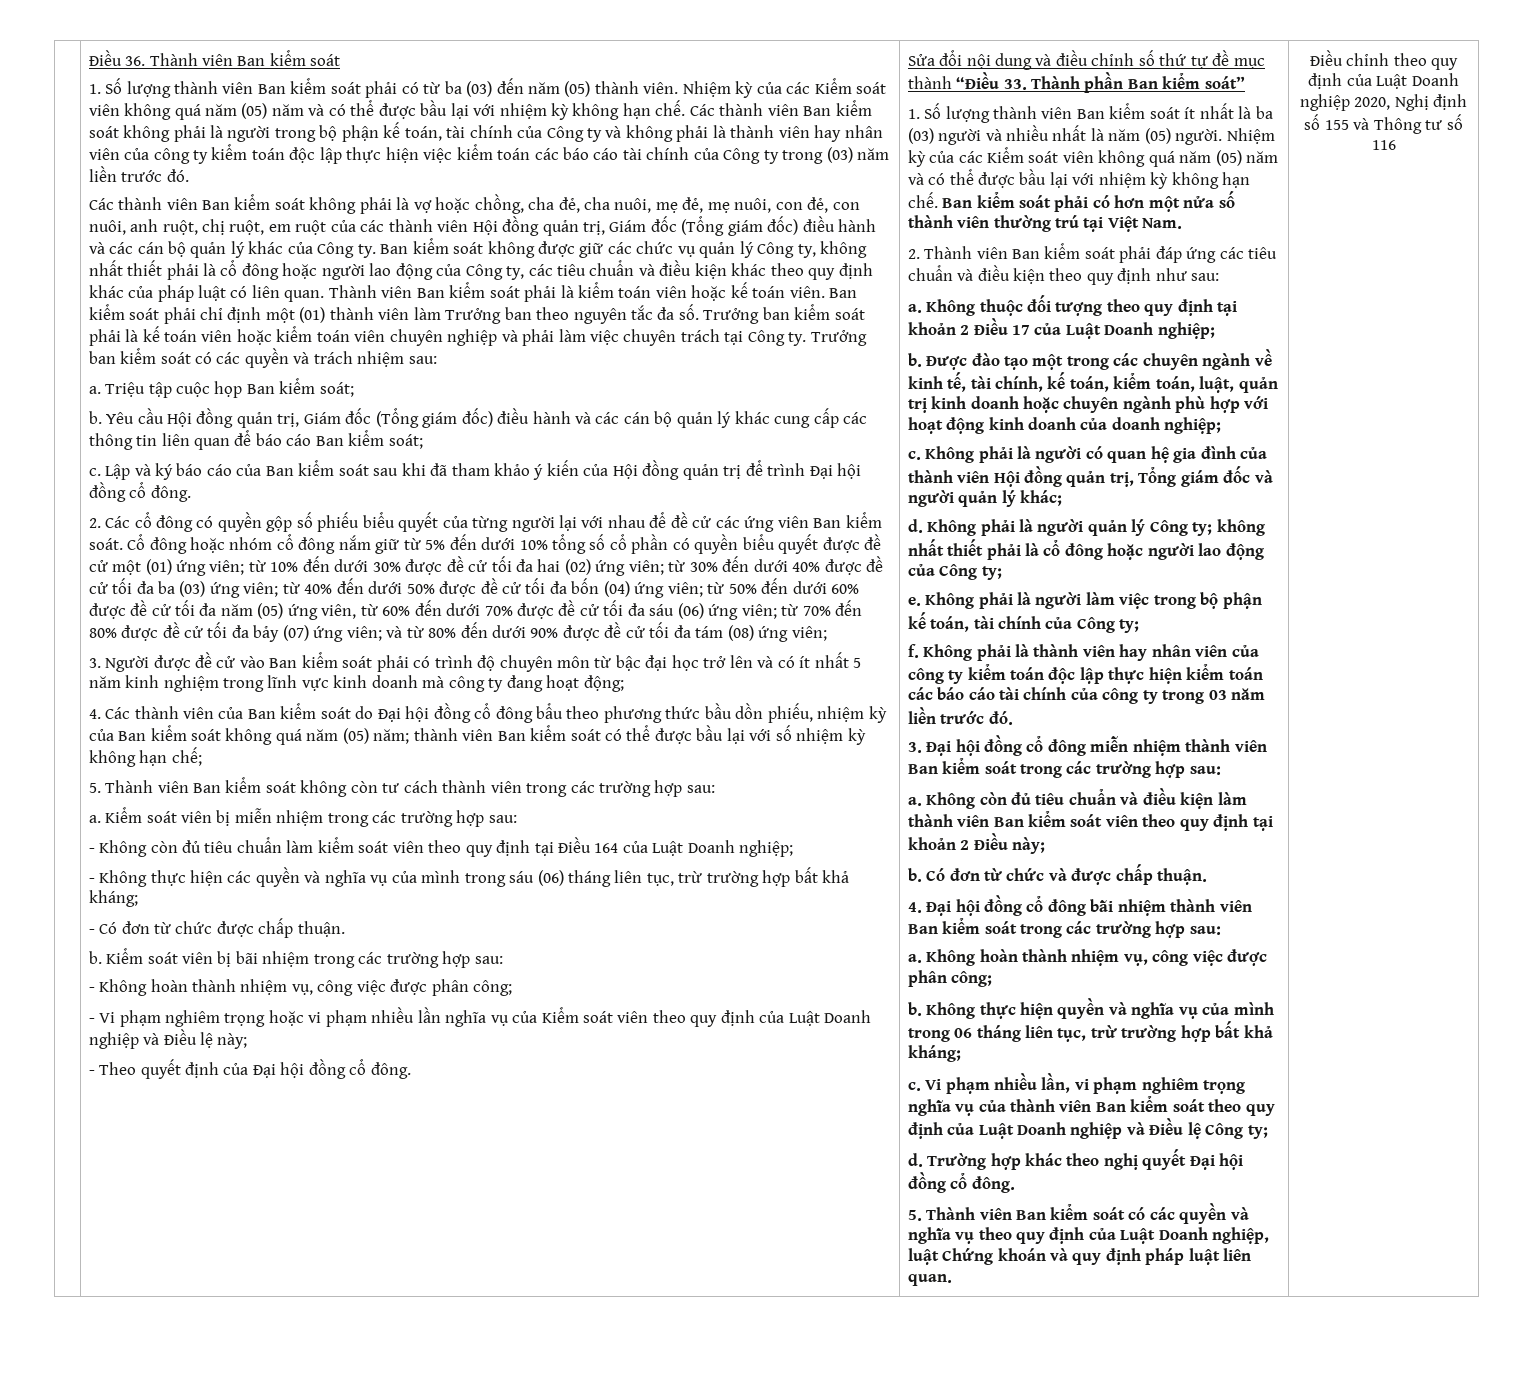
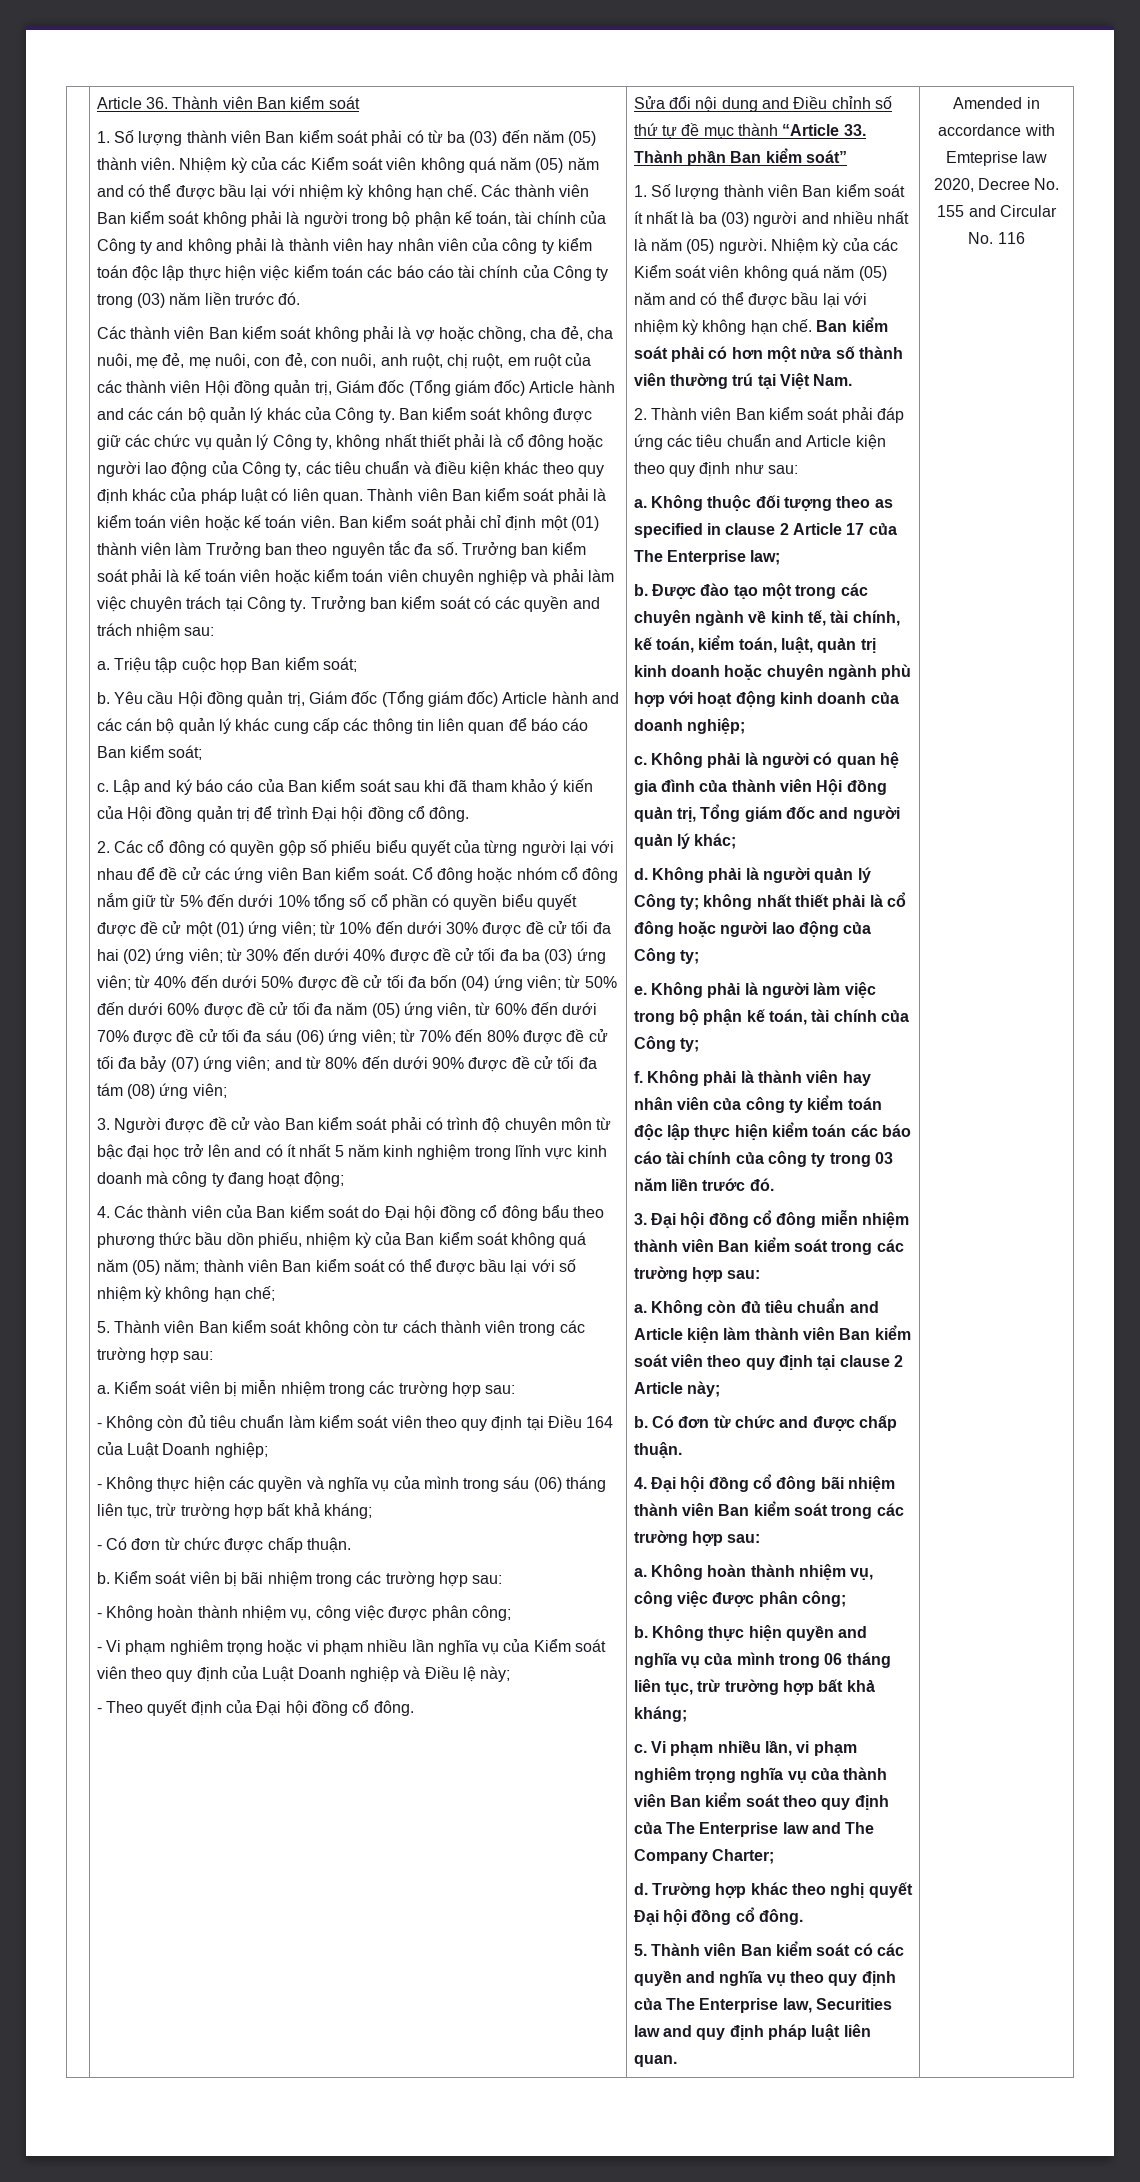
[88,50,122,66] | Điều -> [96,97,142,109] | Article
[308,104,325,116] và -> [96,185,124,197] and
[605,126,622,138] và -> [156,239,184,251] and
[802,216,877,232] [88,242,105,254] điều hành và -> [529,380,615,393] [96,408,124,420] Article hành and
[293,352,310,364] và -> [572,597,600,609] and
[497,408,591,424] điều hành và -> [502,691,620,704] Article hành and
[134,464,151,476] và -> [144,780,172,792] and
[386,626,403,638] và -> [274,1057,302,1069] and
[757,656,774,668] và -> [234,1145,262,1157] and
[1035,50,1088,66] và điều -> [761,96,828,109] and Điều
[956,72,1000,89] “Điều -> [782,124,840,136] “Article
[985,129,1002,141] và -> [801,212,829,224] and
[907,173,924,185] và -> [668,293,696,305] and
[957,265,1010,281] và điều -> [774,435,852,447] and Article
[1144,299,1238,316] [907,318,1215,339] quy định tại khoản 2 Điều 17 của Luật Doanh nghiệp; -> [874,499,893,508] [633,523,897,538] [633,550,781,565] as specified in clause 2 Article 17 của The Enterprise law;
[1254,470,1273,483] và -> [819,807,849,819] and
[1120,788,1176,805] và điều -> [849,1301,879,1313] [633,1328,683,1340] and Article
[907,833,1008,850] khoản 2 Điều -> [839,1355,903,1367] [633,1382,683,1394] clause 2 Article
[1048,868,1067,881] và -> [779,1416,809,1428] and
[1108,1002,1127,1015] và -> [838,1626,868,1638] and
[978,1118,1268,1139] Luật Doanh nghiệp và Điều lệ Công ty; -> [665,1822,875,1837] [633,1849,774,1864] The Enterprise law and The Company Charter;
[1230,1207,1249,1220] và -> [685,1971,715,1983] and
[1120,1227,1270,1244] [907,1248,1068,1265] Luật Doanh nghiệp, luật Chứng khoán và -> [665,1998,892,2013] [633,2025,692,2037] The Enterprise law, Securities law and
[1309,50,1459,70] [1308,73,1459,89] [1299,94,1468,111] [1304,114,1463,134] Điều chỉnh theo quy định của Luật Doanh nghiệp 2020, Nghị định số 155 và Thông tư số -> [953,97,1040,109] [938,124,1055,136] [945,151,1048,166] [933,178,1060,192] [937,205,1057,217] [968,232,994,244] Amended in accordance with Emteprise law 2020, Decree No. 155 and Circular No.

